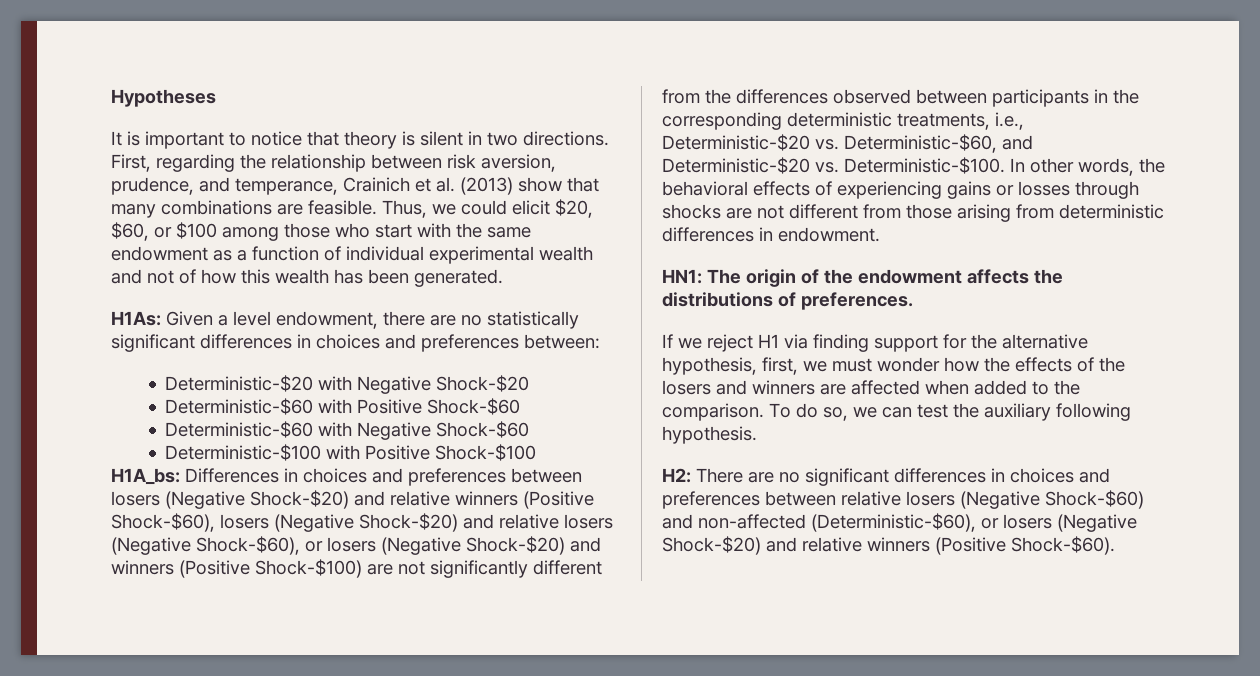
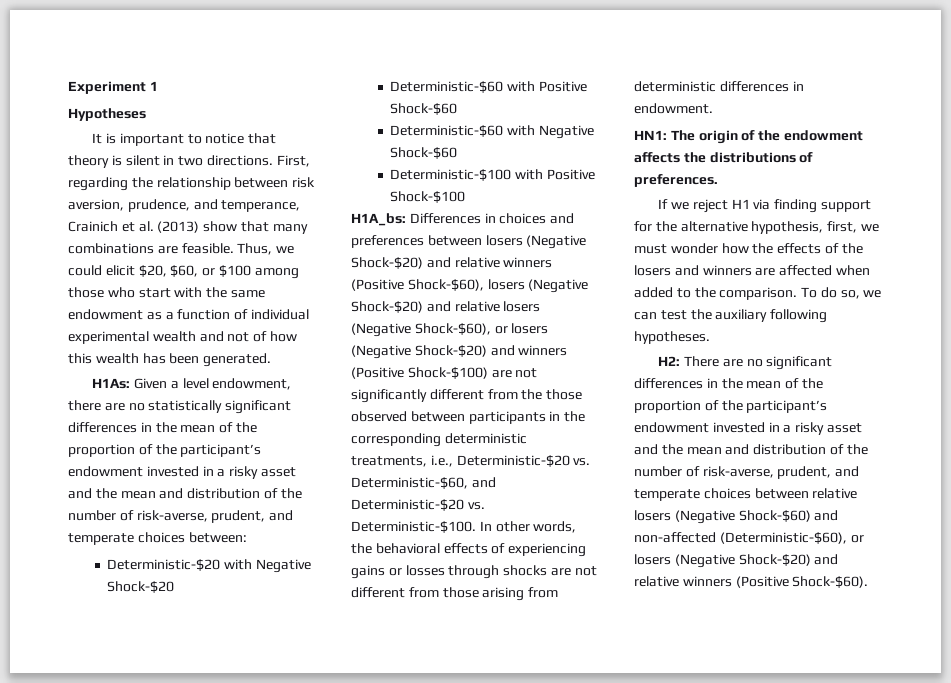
(111, 98) none -> [68,81,158,94] Experiment 1 //
[316,334,519,352] choices and preferences -> [155,422,257,433] [68,444,262,457] [68,466,296,479] [68,488,302,499] [68,510,294,523] [68,532,185,545] the mean of the proportion of the participant’s endowment invested in a risky asset and the mean and distribution of the number of risk-averse, prudent, and temperate choices
[736,89,828,104] differences -> [546,389,583,400] those
[662,426,757,444] hypothesis. -> [634,331,710,344] hypotheses.
[1010,468,1110,483] [662,491,760,509] choices and preferences -> [721,378,823,389] [634,400,828,413] [634,422,862,435] [634,444,868,455] [634,466,860,479] [634,488,751,501] the mean of the proportion of the participant’s endowment invested in a risky asset and the mean and distribution of the number of risk-averse, prudent, and temperate choices

